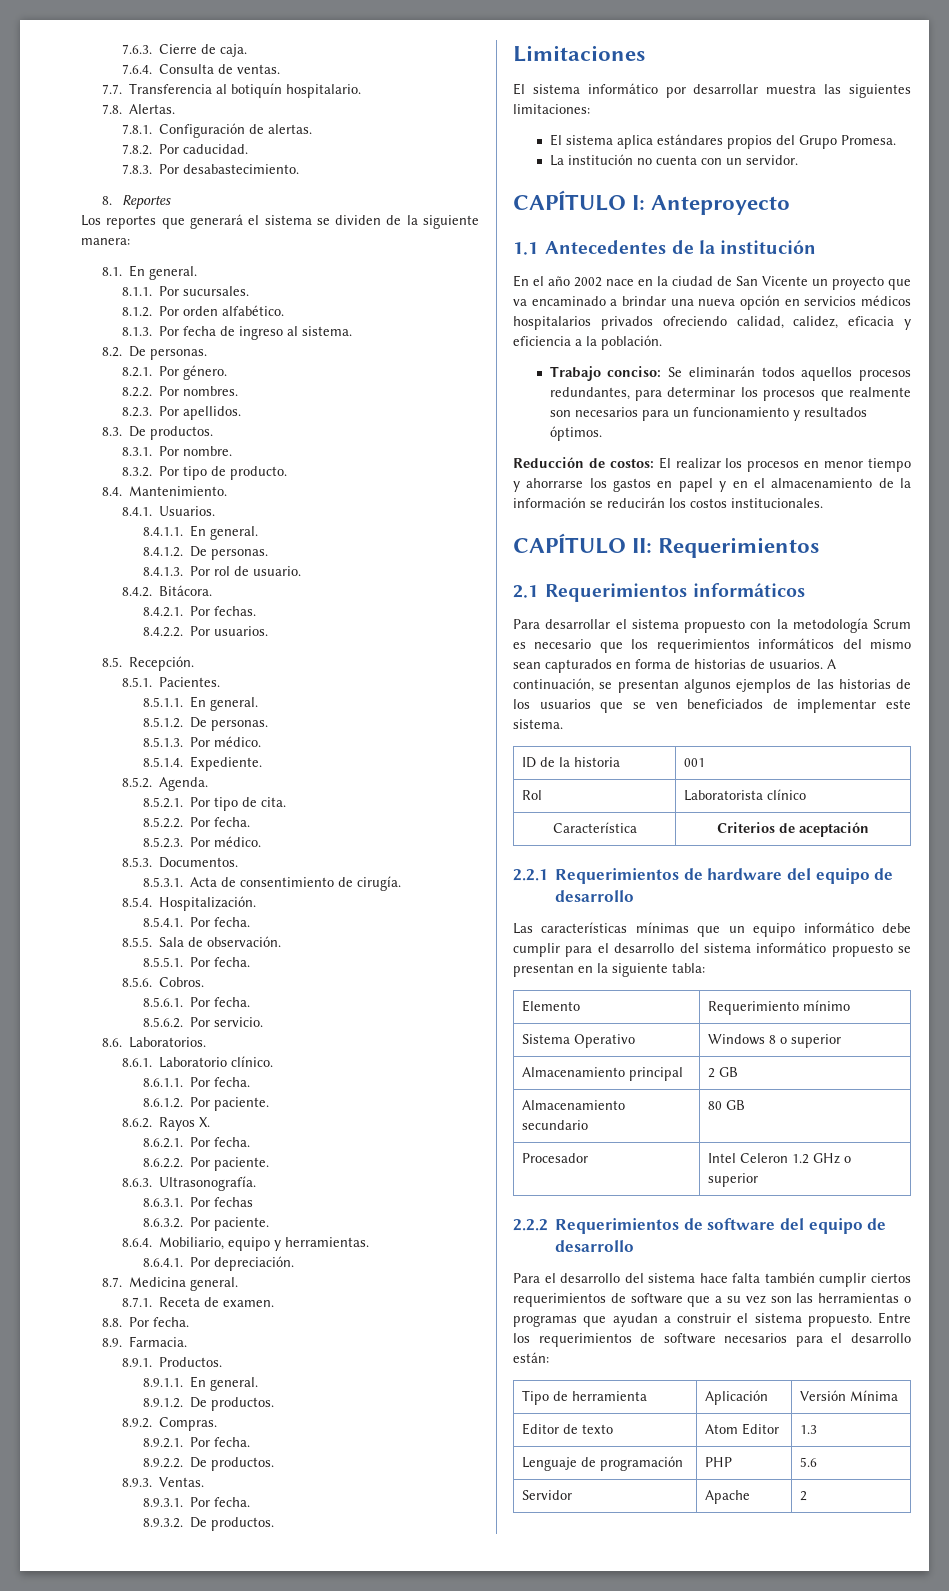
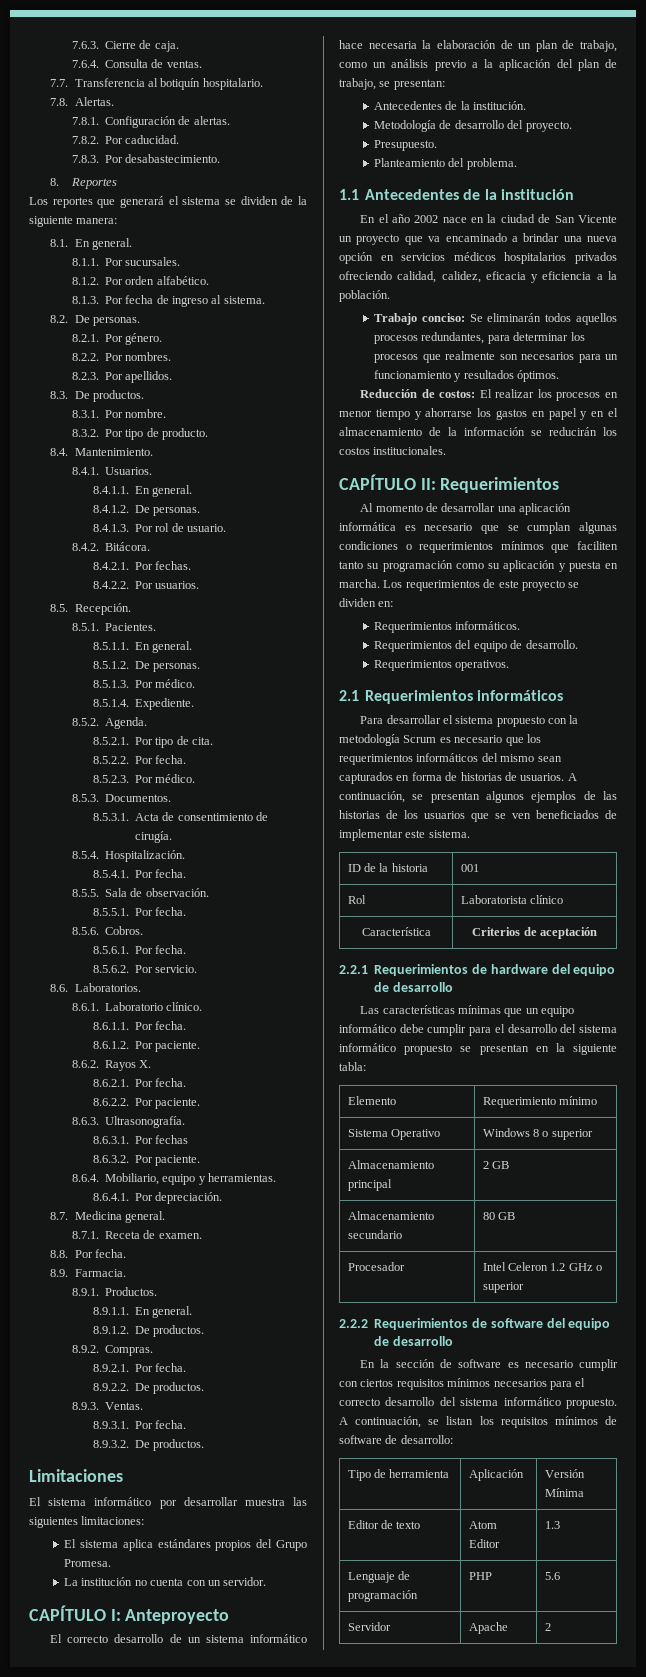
(791, 205) none -> [50,1634,308,1643] [339,40,617,52] [339,59,617,71] [339,78,445,90] [374,101,527,110] [374,120,572,132] [374,140,438,151] [374,158,517,170] // El correcto desarrollo de un sistema informático hace necesaria la elaboración de un plan de trabajo, como un análisis previo a la aplicación del plan de trabajo, se presentan: // Antecedentes de la institución. // Metodología de desarrollo del proyecto. // Presupuesto. // Planteamiento del problema.
(820, 547) none -> [360,503,572,515] [339,522,617,534] [339,541,618,553] [339,560,618,572] [339,579,580,591] [339,598,394,607] [374,621,521,633] [374,640,578,652] [374,660,510,671] // Al momento de desarrollar una aplicación informática es necesario que se cumplan algunas condiciones o requerimientos mínimos que faciliten tanto su programación como su aplicación y puesta en marcha. Los requerimientos de este proyecto se dividen en: // Requerimientos informáticos. // Requerimientos del equipo de desarrollo. // Requerimientos operativos.
[513,1272,911,1287] [513,1293,911,1307] [513,1312,911,1327] [513,1333,911,1347] [513,1352,549,1363] Para el desarrollo del sistema hace falta también cumplir ciertos requerimientos de software que a su vez son las herramientas o programas que ayudan a construir el sistema propuesto. Entre los requerimientos de software necesarios para el desarrollo están: -> [360,1359,618,1371] [339,1378,586,1390] [339,1397,617,1409] [339,1416,617,1428] [339,1435,453,1444] En la sección de software es necesario cumplir con ciertos requisitos mínimos necesarios para el correcto desarrollo del sistema informático propuesto. A continuación, se listan los requisitos mínimos de software de desarrollo:

